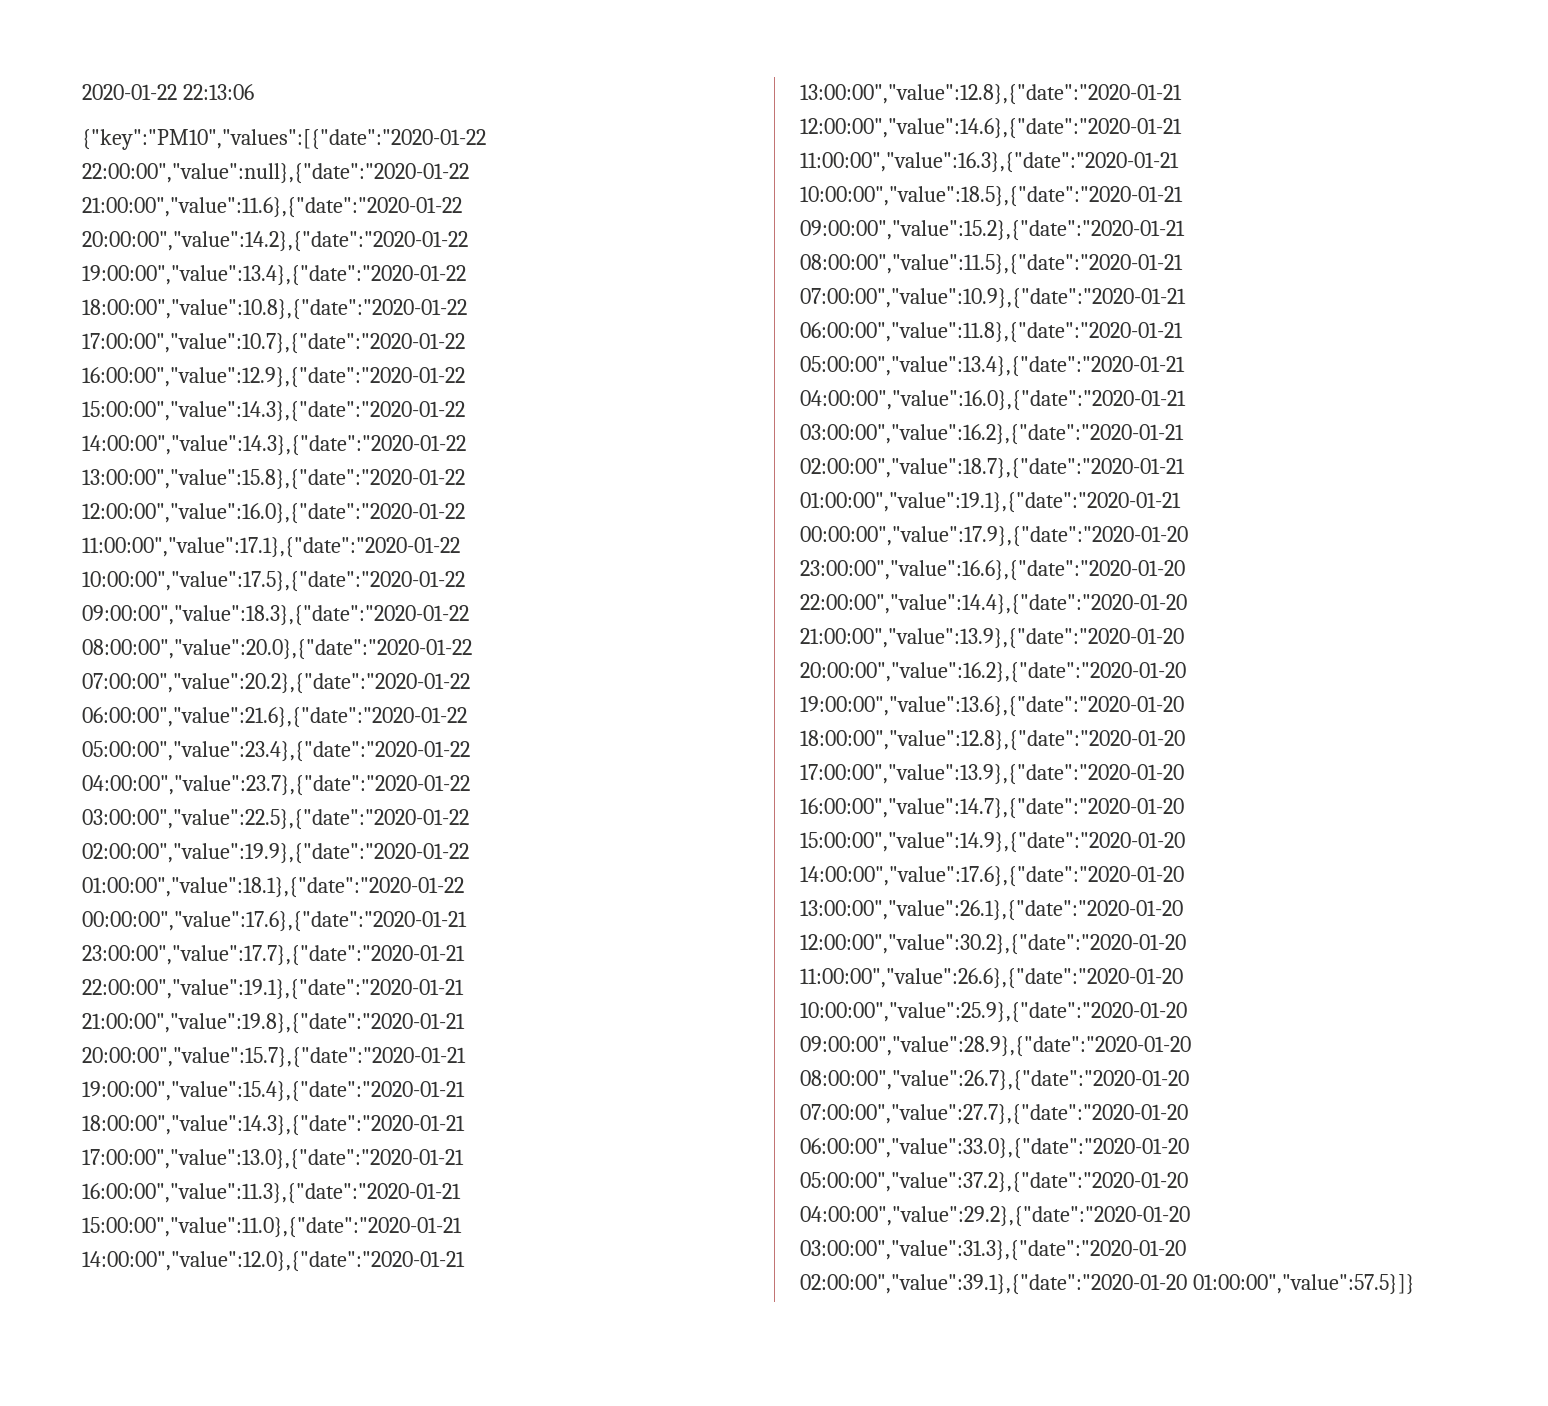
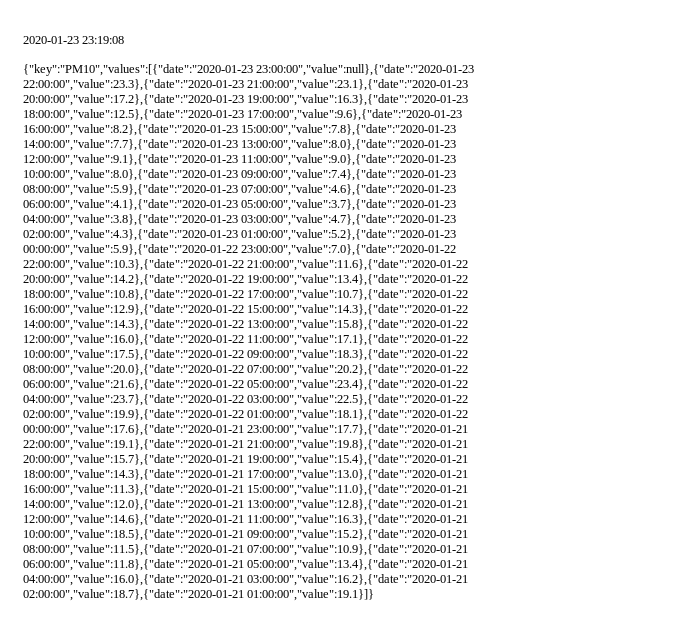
[82,84,254,100] [82,129,486,150] [82,163,469,184] 2020-01-22 22:13:06 // {"key":"PM10","values":[{"date":"2020-01-22 22:00:00","value":null},{"date":"2020-01-22 -> [23,36,125,44] [23,64,475,76] [23,79,469,91] [23,94,469,106] [23,109,463,121] [23,124,457,136] [23,139,457,151] [23,154,457,166] [23,169,457,181] [23,184,457,196] [23,199,457,211] [23,214,457,226] [23,229,457,241] [23,244,457,256] [23,259,244,271] 2020-01-23 23:19:08 // {"key":"PM10","values":[{"date":"2020-01-23 23:00:00","value":null},{"date":"2020-01-23 22:00:00","value":23.3},{"date":"2020-01-23 21:00:00","value":23.1},{"date":"2020-01-23 20:00:00","value":17.2},{"date":"2020-01-23 19:00:00","value":16.3},{"date":"2020-01-23 18:00:00","value":12.5},{"date":"2020-01-23 17:00:00","value":9.6},{"date":"2020-01-23 16:00:00","value":8.2},{"date":"2020-01-23 15:00:00","value":7.8},{"date":"2020-01-23 14:00:00","value":7.7},{"date":"2020-01-23 13:00:00","value":8.0},{"date":"2020-01-23 12:00:00","value":9.1},{"date":"2020-01-23 11:00:00","value":9.0},{"date":"2020-01-23 10:00:00","value":8.0},{"date":"2020-01-23 09:00:00","value":7.4},{"date":"2020-01-23 08:00:00","value":5.9},{"date":"2020-01-23 07:00:00","value":4.6},{"date":"2020-01-23 06:00:00","value":4.1},{"date":"2020-01-23 05:00:00","value":3.7},{"date":"2020-01-23 04:00:00","value":3.8},{"date":"2020-01-23 03:00:00","value":4.7},{"date":"2020-01-23 02:00:00","value":4.3},{"date":"2020-01-23 01:00:00","value":5.2},{"date":"2020-01-23 00:00:00","value":5.9},{"date":"2020-01-22 23:00:00","value":7.0},{"date":"2020-01-22 22:00:00","value":10.3},{"date":"2020-01-22
[800,492,1181,513] [800,526,1188,547] [800,560,1185,581] [800,594,1187,615] [800,628,1184,649] [800,662,1186,683] [800,696,1184,717] [800,730,1185,751] [800,764,1184,785] [800,798,1184,819] [800,832,1185,853] [800,866,1184,887] [800,900,1183,921] [800,934,1186,955] [800,968,1183,989] [800,1002,1187,1023] [800,1036,1191,1057] [800,1070,1189,1091] [800,1104,1188,1125] [800,1138,1189,1159] [800,1172,1188,1193] [800,1206,1190,1227] [800,1240,1186,1261] [800,1274,1415,1295] 01:00:00","value":19.1},{"date":"2020-01-21 00:00:00","value":17.9},{"date":"2020-01-20 23:00:00","value":16.6},{"date":"2020-01-20 22:00:00","value":14.4},{"date":"2020-01-20 21:00:00","value":13.9},{"date":"2020-01-20 20:00:00","value":16.2},{"date":"2020-01-20 19:00:00","value":13.6},{"date":"2020-01-20 18:00:00","value":12.8},{"date":"2020-01-20 17:00:00","value":13.9},{"date":"2020-01-20 16:00:00","value":14.7},{"date":"2020-01-20 15:00:00","value":14.9},{"date":"2020-01-20 14:00:00","value":17.6},{"date":"2020-01-20 13:00:00","value":26.1},{"date":"2020-01-20 12:00:00","value":30.2},{"date":"2020-01-20 11:00:00","value":26.6},{"date":"2020-01-20 10:00:00","value":25.9},{"date":"2020-01-20 09:00:00","value":28.9},{"date":"2020-01-20 08:00:00","value":26.7},{"date":"2020-01-20 07:00:00","value":27.7},{"date":"2020-01-20 06:00:00","value":33.0},{"date":"2020-01-20 05:00:00","value":37.2},{"date":"2020-01-20 04:00:00","value":29.2},{"date":"2020-01-20 03:00:00","value":31.3},{"date":"2020-01-20 02:00:00","value":39.1},{"date":"2020-01-20 01:00:00","value":57.5}]} -> [247,589,375,601] 01:00:00","value":19.1}]}

